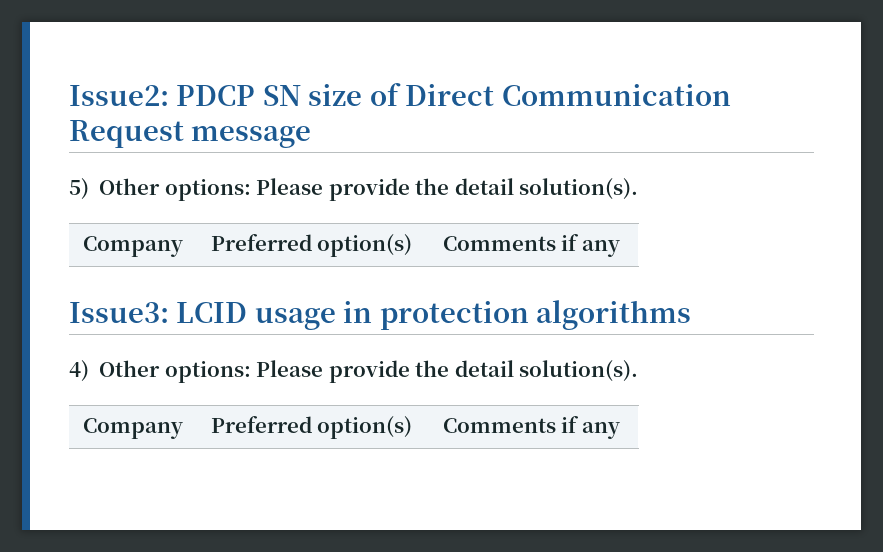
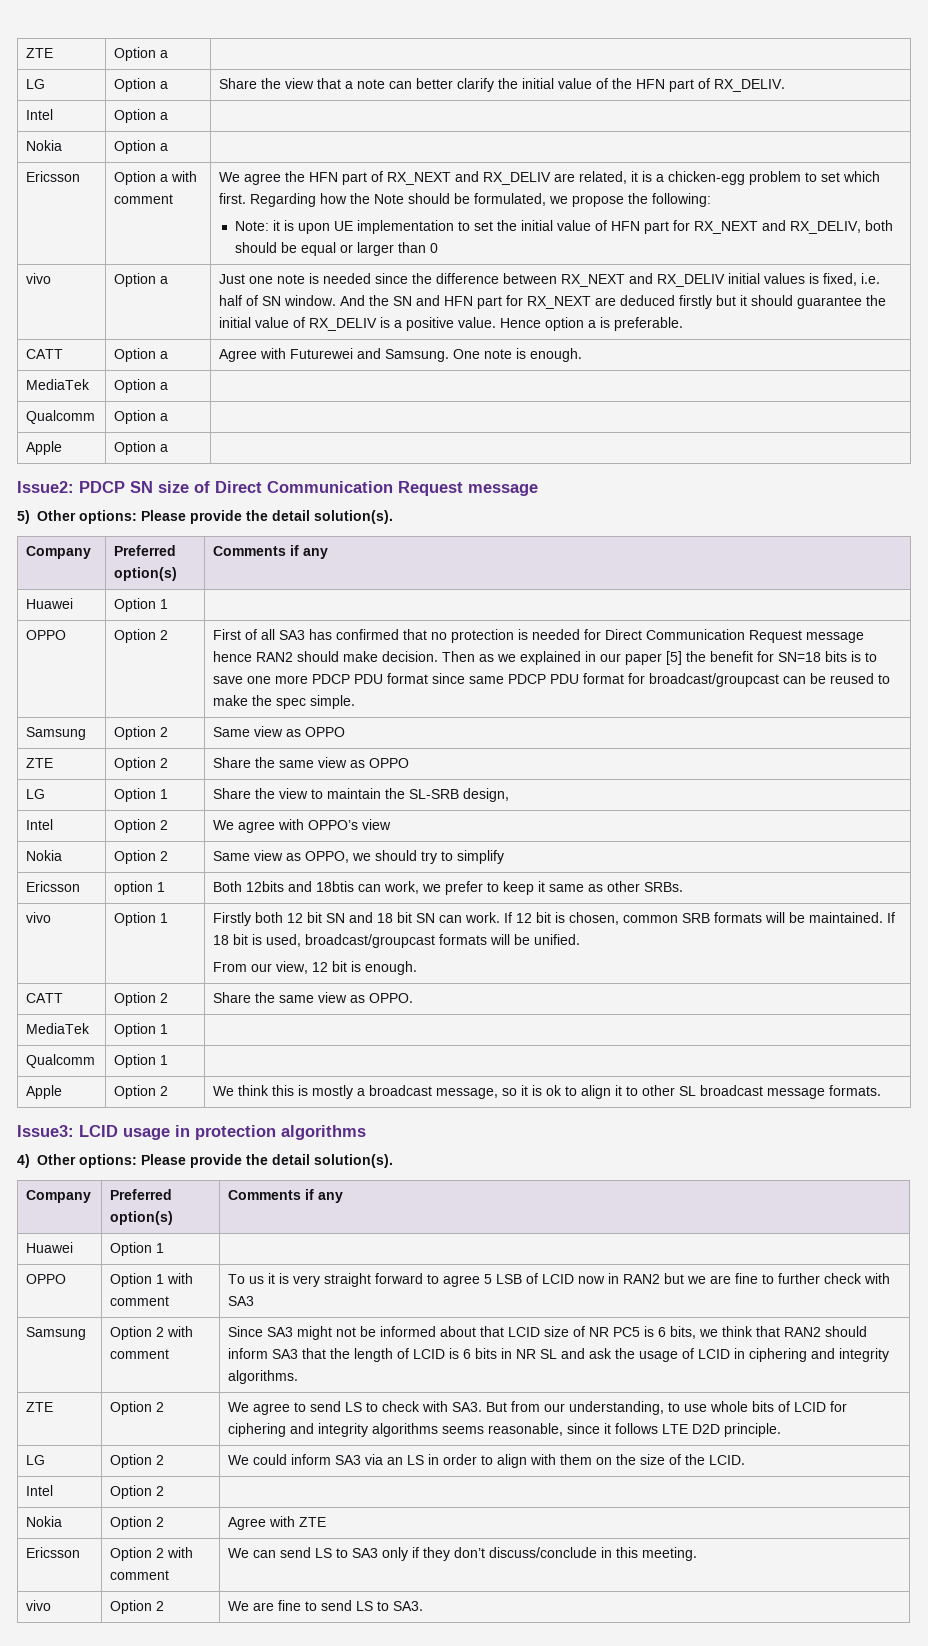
(69, 95) none -> [26,48,54,58] [114,47,169,61] [26,79,46,89] [114,78,169,92] [219,78,786,92] [26,109,54,120] [114,109,169,123] [26,140,63,151] [114,140,169,154] [26,171,81,182] [114,171,198,185] [114,194,174,204] [219,171,881,185] [219,193,712,207] [234,220,893,234] [234,242,438,256] [26,273,52,284] [114,273,169,287] [219,273,881,287] [219,295,887,309] [219,317,684,331] [26,349,64,359] [114,348,169,362] [219,348,583,362] [26,379,91,390] [114,379,169,393] [26,410,96,424] [114,410,169,424] [26,441,63,455] [114,441,169,455] ZTE | Option a | // LG | Option a | Share the view that a note can better clarify the initial value of the HFN part of RX_DELIV. // Intel | Option a | // Nokia | Option a | // Ericsson | Option a with comment | We agree the HFN part of RX_NEXT and RX_DELIV are related, it is a chicken-egg problem to set which first. Regarding how the Note should be formulated, we propose the following: // Note: it is upon UE implementation to set the initial value of HFN part for RX_NEXT and RX_DELIV, both should be equal or larger than 0 // vivo | Option a | Just one note is needed since the difference between RX_NEXT and RX_DELIV initial values is fixed, i.e. half of SN window. And the SN and HFN part for RX_NEXT are deduced firstly but it should guarantee the initial value of RX_DELIV is a positive value. Hence option a is preferable. // CATT | Option a | Agree with Futurewei and Samsung. One note is enough. // MediaTek | Option a | // Qualcomm | Option a | // Apple | Option a | //
(620, 248) none -> [26,598,74,609] [114,598,169,612] [26,630,67,640] [114,629,169,643] [213,629,865,643] [213,651,878,665] [213,673,891,687] [213,695,356,709] [26,727,87,740] [114,726,169,740] [213,726,346,737] [26,758,54,768] [114,757,169,771] [213,757,410,768] [26,789,46,799] [114,788,169,802] [213,788,510,802] [26,819,54,830] [114,819,169,833] [213,819,392,833] [26,850,63,861] [114,850,169,864] [213,850,505,864] [26,881,81,892] [114,881,166,895] [213,881,684,895] [26,912,52,923] [114,912,169,926] [213,912,896,926] [213,934,581,948] [213,961,418,975] [26,993,64,1003] [114,992,169,1006] [213,992,414,1003] [26,1023,91,1034] [114,1023,169,1037] [26,1054,96,1068] [114,1054,169,1068] [26,1085,63,1099] [114,1085,169,1099] [213,1085,882,1099] // Huawei | Option 1 | // OPPO | Option 2 | First of all SA3 has confirmed that no protection is needed for Direct Communication Request message hence RAN2 should make decision. Then as we explained in our paper [5] the benefit for SN=18 bits is to save one more PDCP PDU format since same PDCP PDU format for broadcast/groupcast can be reused to make the spec simple. // Samsung | Option 2 | Same view as OPPO // ZTE | Option 2 | Share the same view as OPPO // LG | Option 1 | Share the view to maintain the SL-SRB design, // Intel | Option 2 | We agree with OPPO’s view // Nokia | Option 2 | Same view as OPPO, we should try to simplify // Ericsson | option 1 | Both 12bits and 18btis can work, we prefer to keep it same as other SRBs. // vivo | Option 1 | Firstly both 12 bit SN and 18 bit SN can work. If 12 bit is chosen, common SRB formats will be maintained. If 18 bit is used, broadcast/groupcast formats will be unified. // From our view, 12 bit is enough. // CATT | Option 2 | Share the same view as OPPO. // MediaTek | Option 1 | // Qualcomm | Option 1 | // Apple | Option 2 | We think this is mostly a broadcast message, so it is ok to align it to other SL broadcast message formats.
(620, 430) none -> [26,1242,74,1253] [110,1242,165,1256] [26,1274,67,1284] [110,1273,194,1287] [110,1296,170,1306] [228,1273,891,1287] [228,1296,255,1306] [26,1327,87,1340] [110,1326,194,1340] [110,1349,170,1359] [228,1326,868,1340] [228,1348,890,1362] [228,1370,299,1384] [26,1402,54,1412] [110,1401,165,1415] [228,1401,848,1415] [228,1423,782,1437] [26,1455,46,1465] [110,1454,165,1468] [228,1454,746,1468] [26,1485,54,1496] [110,1485,165,1499] [26,1516,63,1527] [110,1516,165,1530] [228,1516,327,1530] [26,1547,81,1558] [110,1547,194,1561] [110,1570,170,1580] [228,1547,698,1561] [26,1600,52,1611] [110,1600,165,1614] [228,1600,424,1611] // Huawei | Option 1 | // OPPO | Option 1 with comment | To us it is very straight forward to agree 5 LSB of LCID now in RAN2 but we are fine to further check with SA3 // Samsung | Option 2 with comment | Since SA3 might not be informed about that LCID size of NR PC5 is 6 bits, we think that RAN2 should inform SA3 that the length of LCID is 6 bits in NR SL and ask the usage of LCID in ciphering and integrity algorithms. // ZTE | Option 2 | We agree to send LS to check with SA3. But from our understanding, to use whole bits of LCID for ciphering and integrity algorithms seems reasonable, since it follows LTE D2D principle. // LG | Option 2 | We could inform SA3 via an LS in order to align with them on the size of the LCID. // Intel | Option 2 | // Nokia | Option 2 | Agree with ZTE // Ericsson | Option 2 with comment | We can send LS to SA3 only if they don’t discuss/conclude in this meeting. // vivo | Option 2 | We are fine to send LS to SA3.

